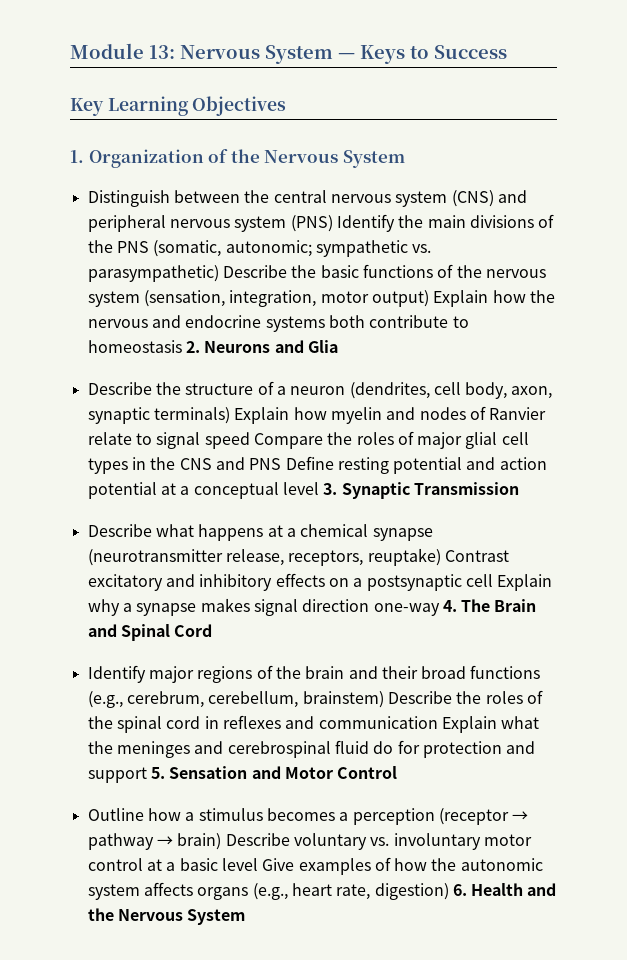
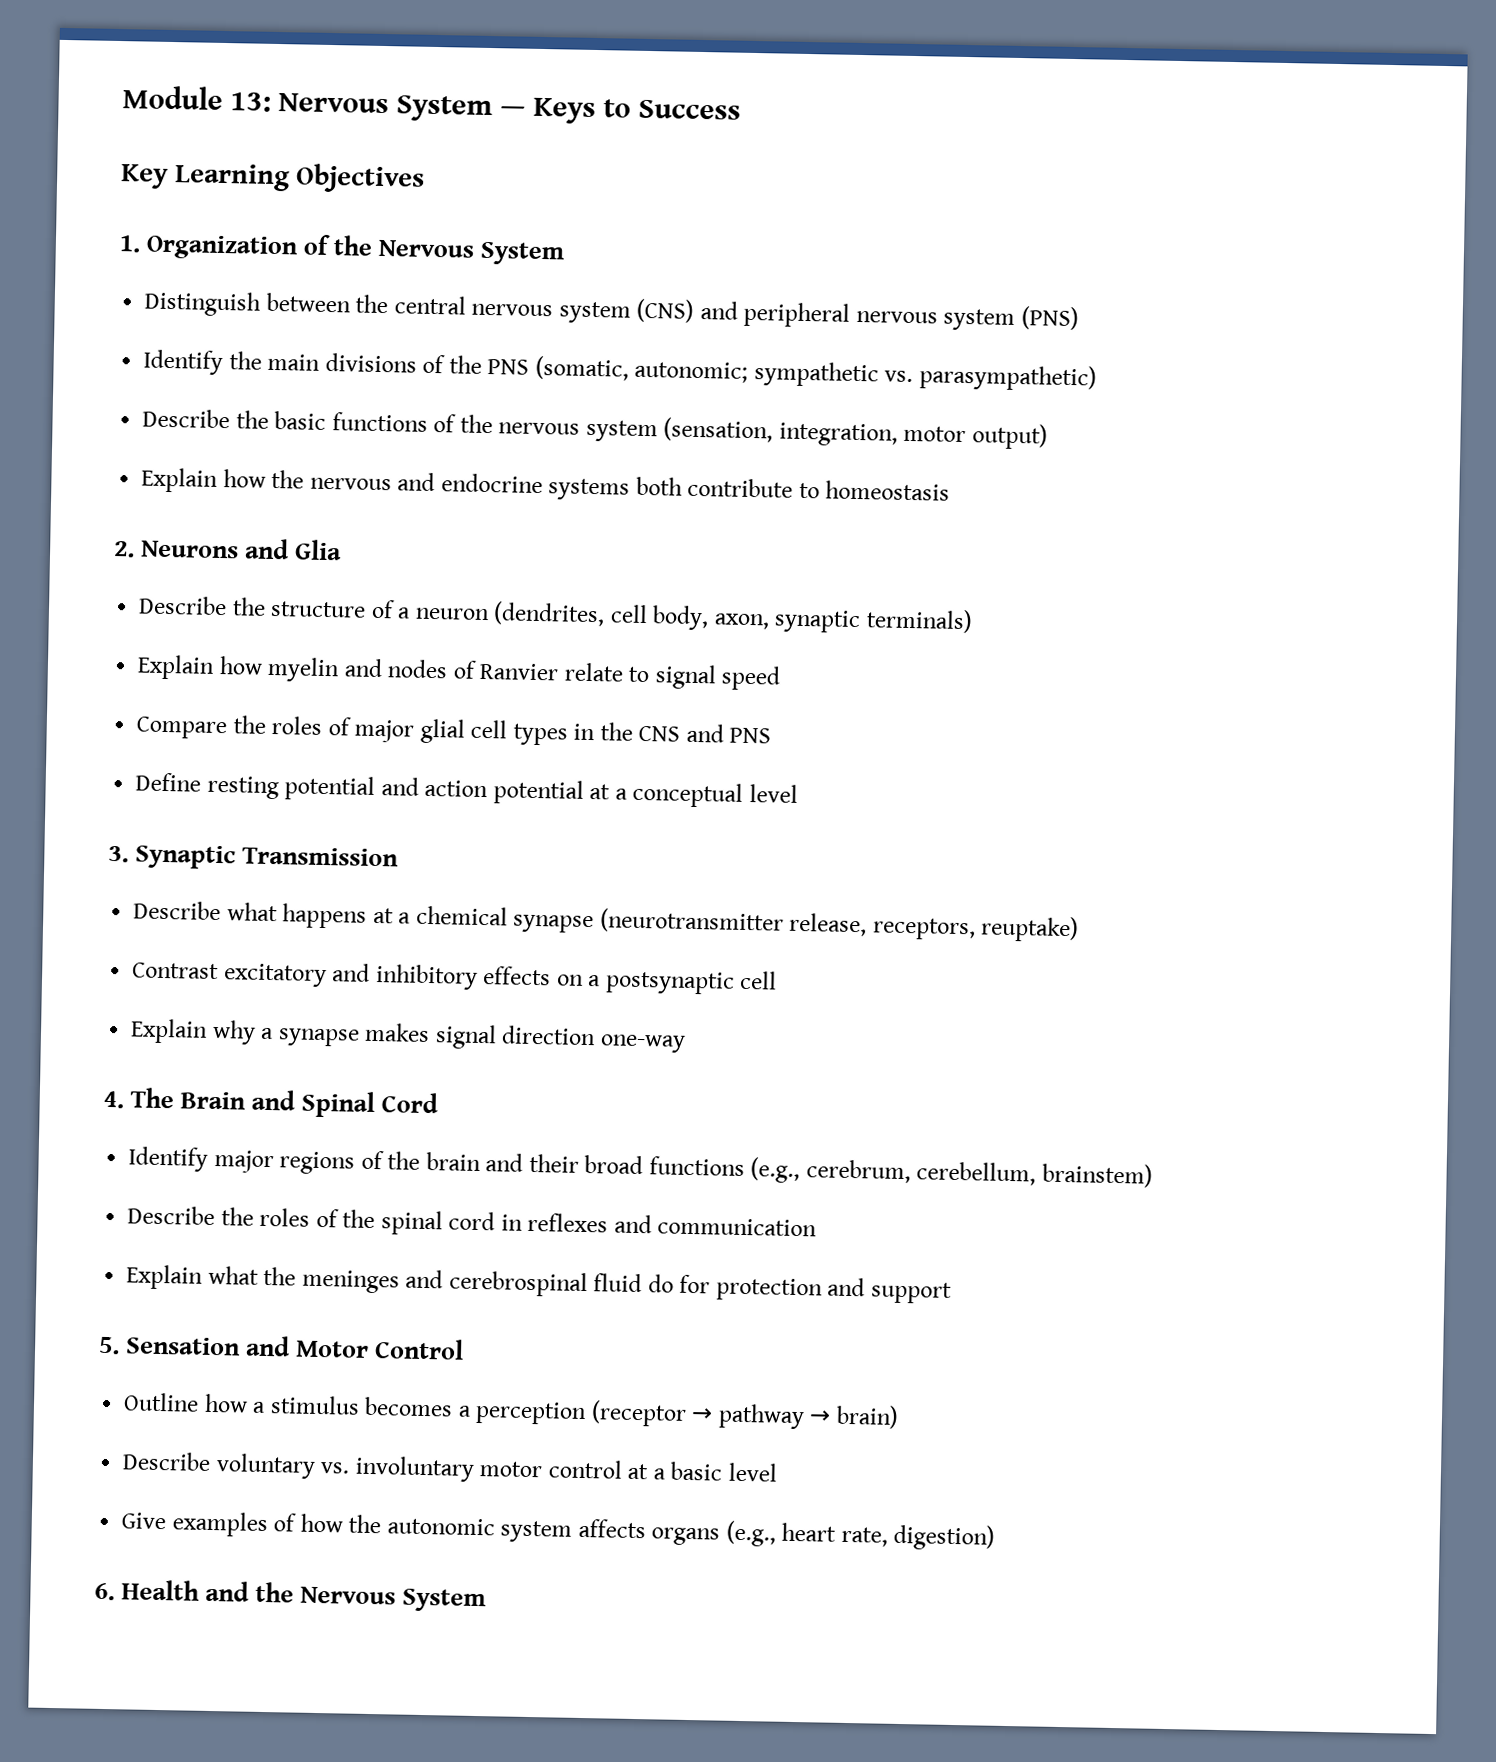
(333, 223) none -> (1079, 318) //
(219, 273) none -> (1097, 377) //
(429, 298) none -> (1048, 436) //
(182, 346) none -> (951, 490) //
(230, 415) none -> (973, 621) //
(250, 440) none -> (782, 678) //
(282, 464) none -> (772, 735) //
(319, 488) none -> (798, 793) //
(441, 557) none -> (1080, 929) //
(493, 580) none -> (778, 980) //
(440, 609) none -> (686, 1043) //
(384, 699) none -> (1153, 1175) //
(438, 722) none -> (818, 1227) //
(147, 775) none -> (952, 1292) //
(222, 841) none -> (899, 1416) //
(258, 864) none -> (778, 1472) //
(449, 891) none -> (996, 1537) //

